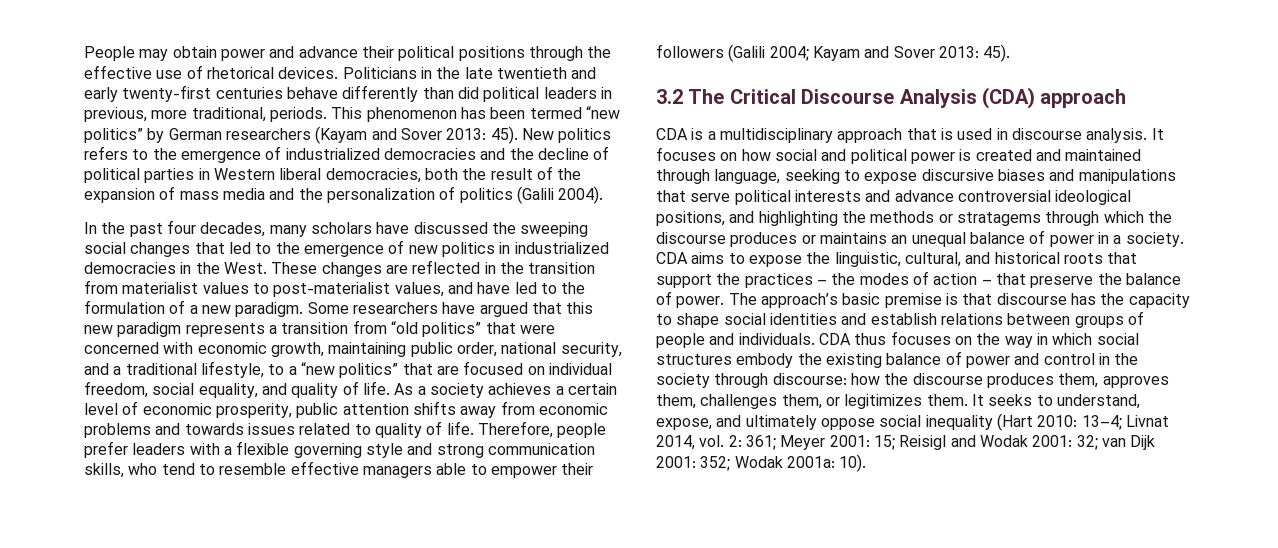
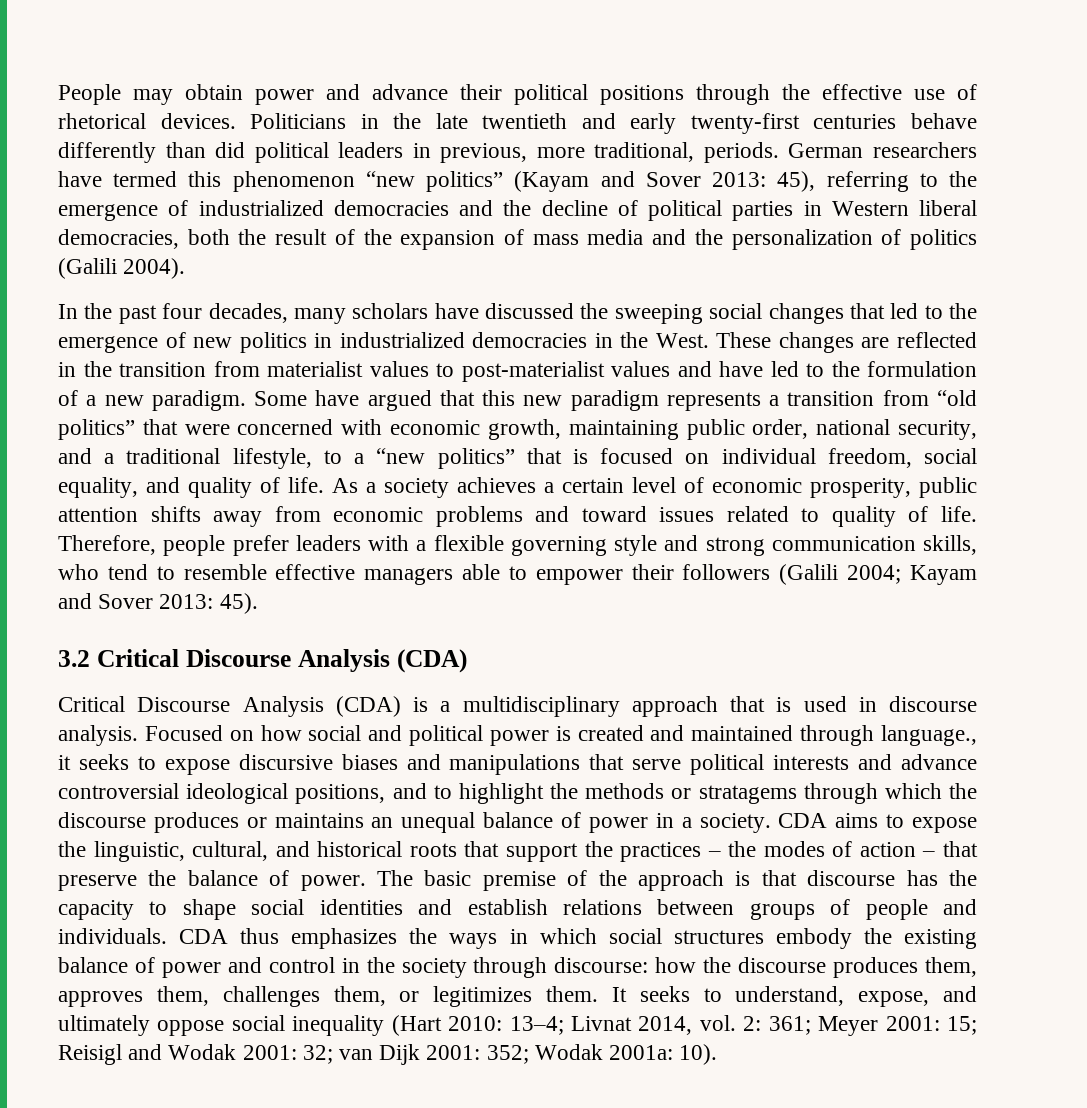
[331,106,620,122] [84,126,612,144] [84,146,128,160] This phenomenon has been termed “new politics” by German researchers (Kayam and Sover 2013: 45). New politics refers -> [788,142,977,158] [58,171,909,192] German researchers have termed this phenomenon “new politics” (Kayam and Sover 2013: 45), referring
[394,282,444,297] values, -> [611,361,670,377] values
[352,302,438,314] researchers -> (308, 398) none
[436,366,459,375] are -> [572,449,588,464] is
[184,423,244,435] towards -> [581,506,647,522] toward
[688,87,1127,109] [656,128,688,140] The Critical Discourse Analysis (CDA) approach // CDA -> [96,649,467,673] [58,696,401,717] Critical Discourse Analysis (CDA) // Critical Discourse Analysis (CDA)
[1151,128,1164,140] [656,147,716,161] It focuses -> [144,725,223,741] Focused
[714,169,840,184] language, seeking -> [880,725,977,746] [58,754,129,770] language., it seeks
[758,211,838,226] highlighting -> [433,783,544,804] to highlight
[760,293,838,308] approach’s -> (413, 878) none
(942, 300) none -> [567,870,724,891] of the approach
[890,331,1033,348] focuses on the way -> [291,928,498,949] emphasizes the ways

